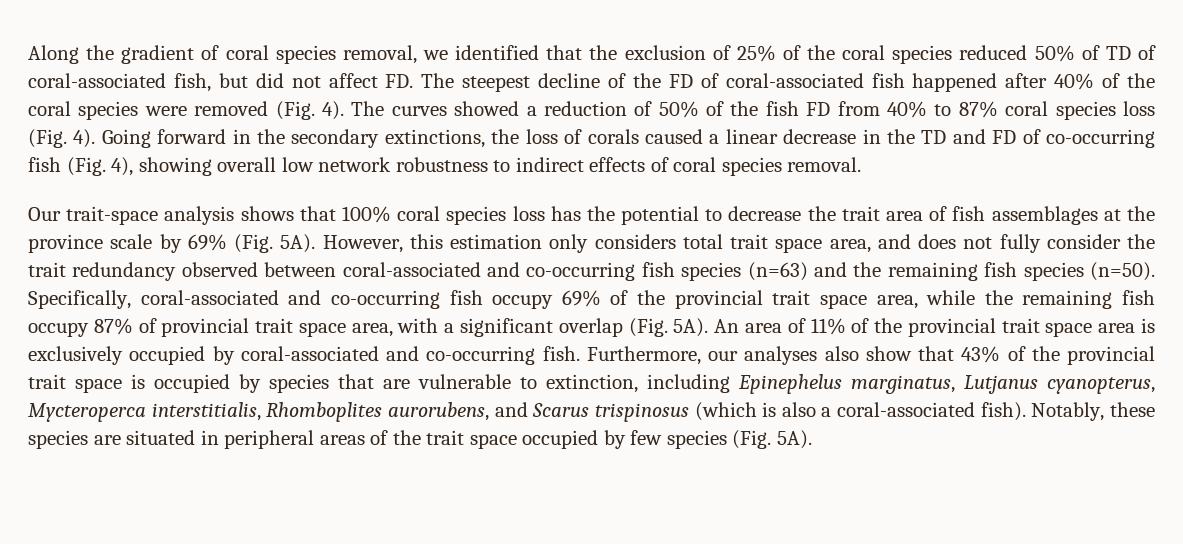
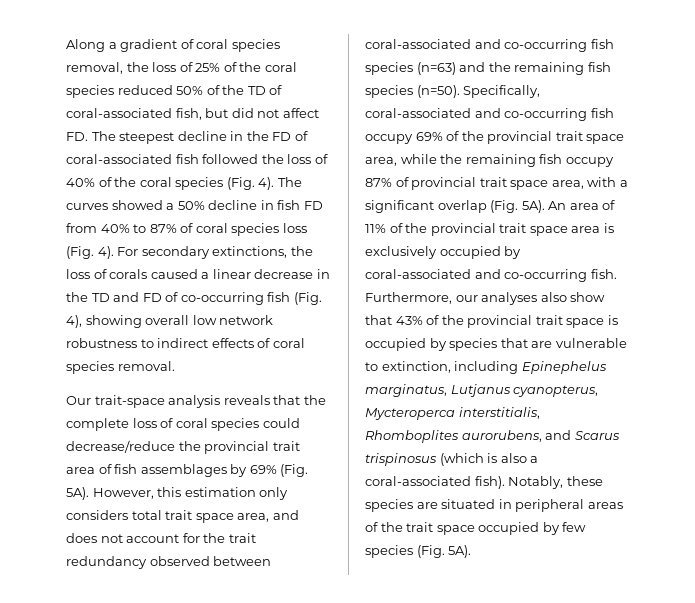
[86,45,115,60] the -> [108,42,117,49] a
[422,45,706,60] we identified that the exclusion -> [126,62,177,72] the loss
(1100, 52) none -> [222,85,245,95] the
[607,73,626,88] of -> [230,131,244,141] in
[912,73,1048,92] happened after -> [202,154,328,164] followed the loss of
[144,101,269,116] were removed -> (224, 183) none
[543,101,759,118] reduction of 50% of the -> [177,200,274,210] 50% decline in
(998, 109) none -> [180,223,194,233] of
[101,129,286,148] Going forward in the -> [117,247,139,256] For
[240,206,836,225] shows that 100% coral species loss has the potential to decrease the -> [223,395,326,405] [66,418,300,431] [66,440,270,454] reveals that the complete loss of coral species could decrease/reduce the provincial
[1103,206,1155,221] [28,234,153,253] at the province scale -> (227, 470) none
[999,234,1121,253] fully consider -> [126,533,200,543] account for

